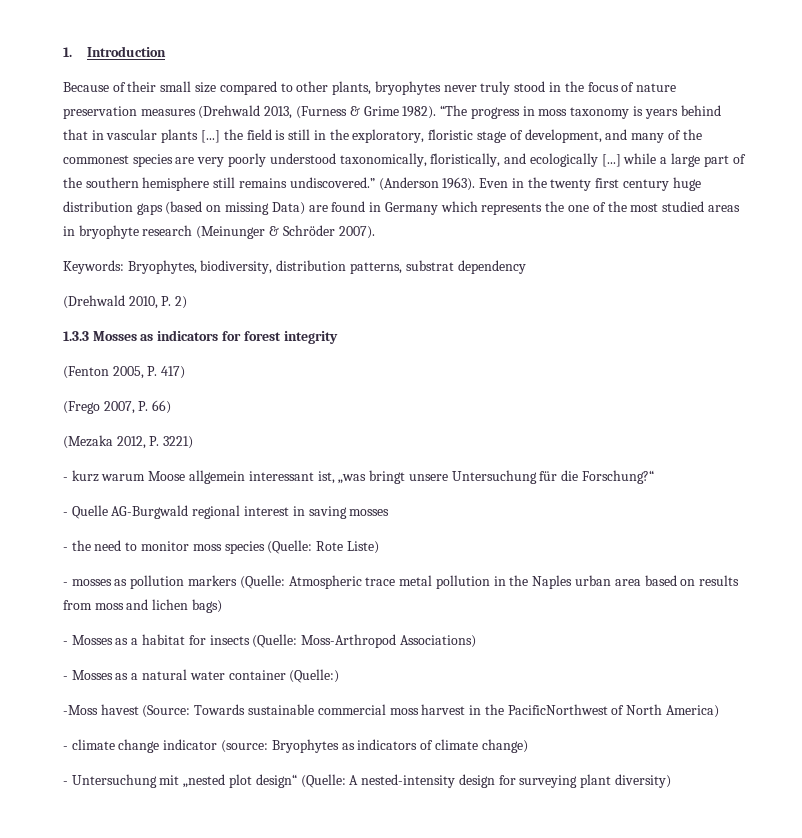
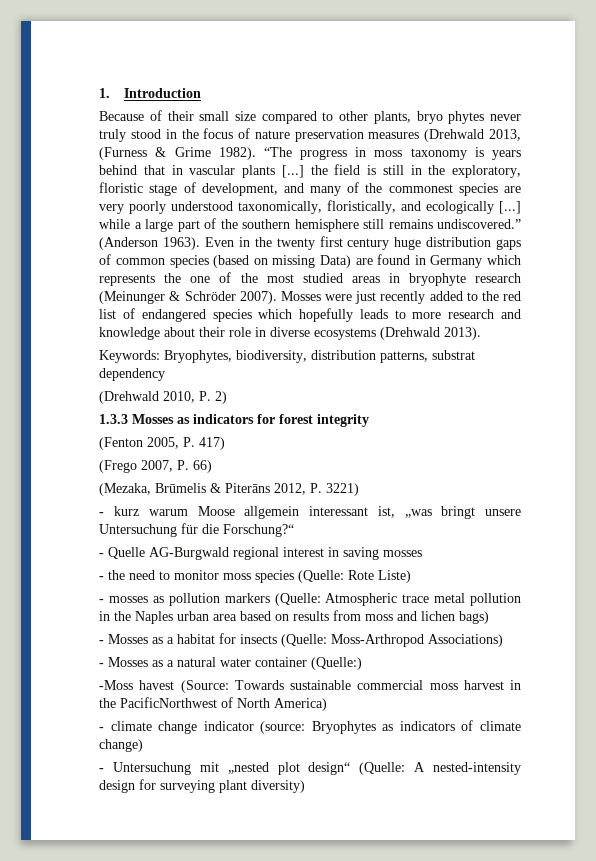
[374,81,441,95] bryophytes -> [416,111,485,124] bryo phytes
(163, 209) none -> [99,254,209,268] of common species
(375, 232) none -> [280,291,521,304] [99,308,521,322] [99,327,482,340] Mosses were just recently added to the red list of endangered species which hopefully leads to more research and knowledge about their role in diverse ecosystems (Drehwald 2013).
[62,435,113,449] (Mezaka -> [99,483,271,496] (Mezaka, Brūmelis & Piterāns

